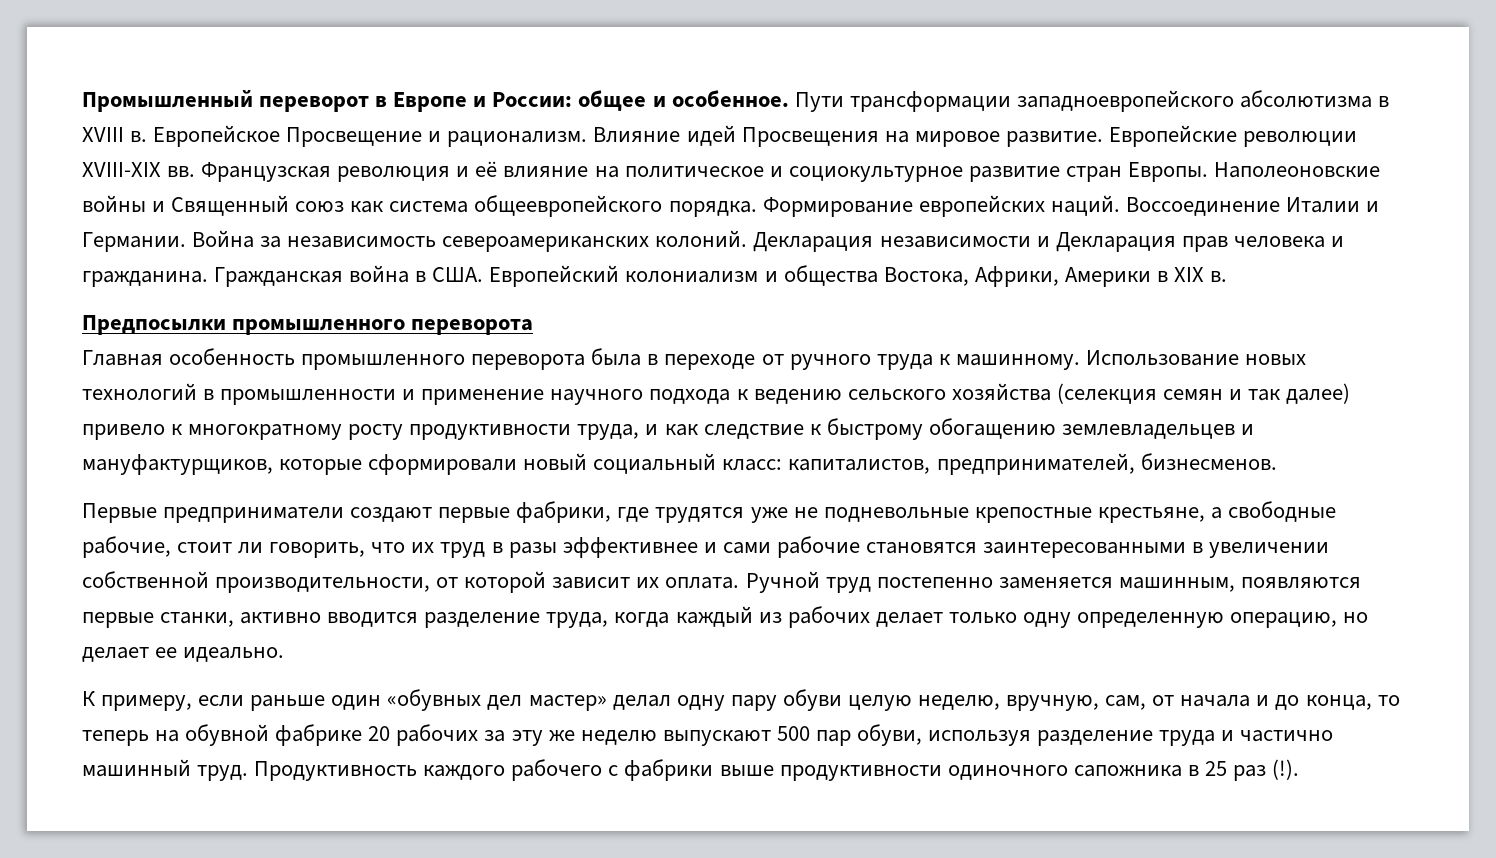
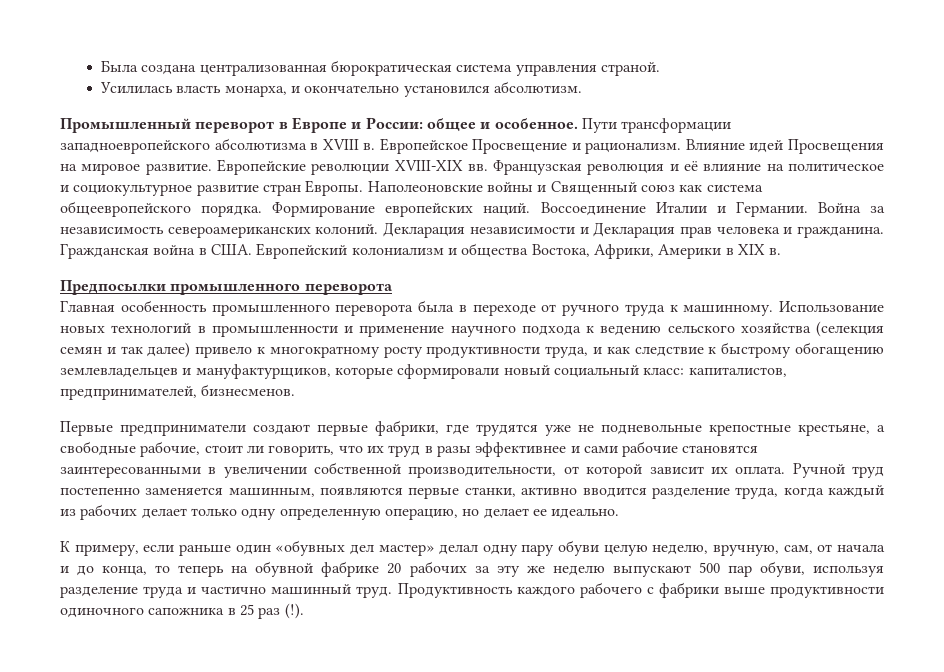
(82, 101) none -> [101,60,660,76] [100,81,582,97] Была создана централизованная бюрократическая система управления страной. // Усилилась власть монарха, и окончательно установился абсолютизм. //

